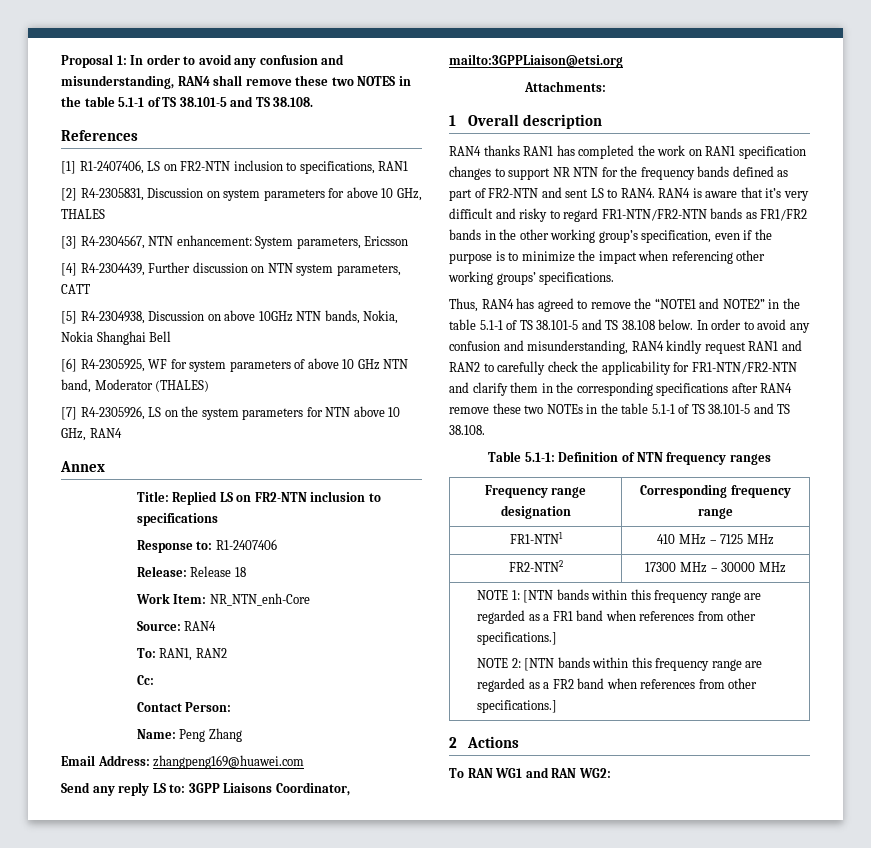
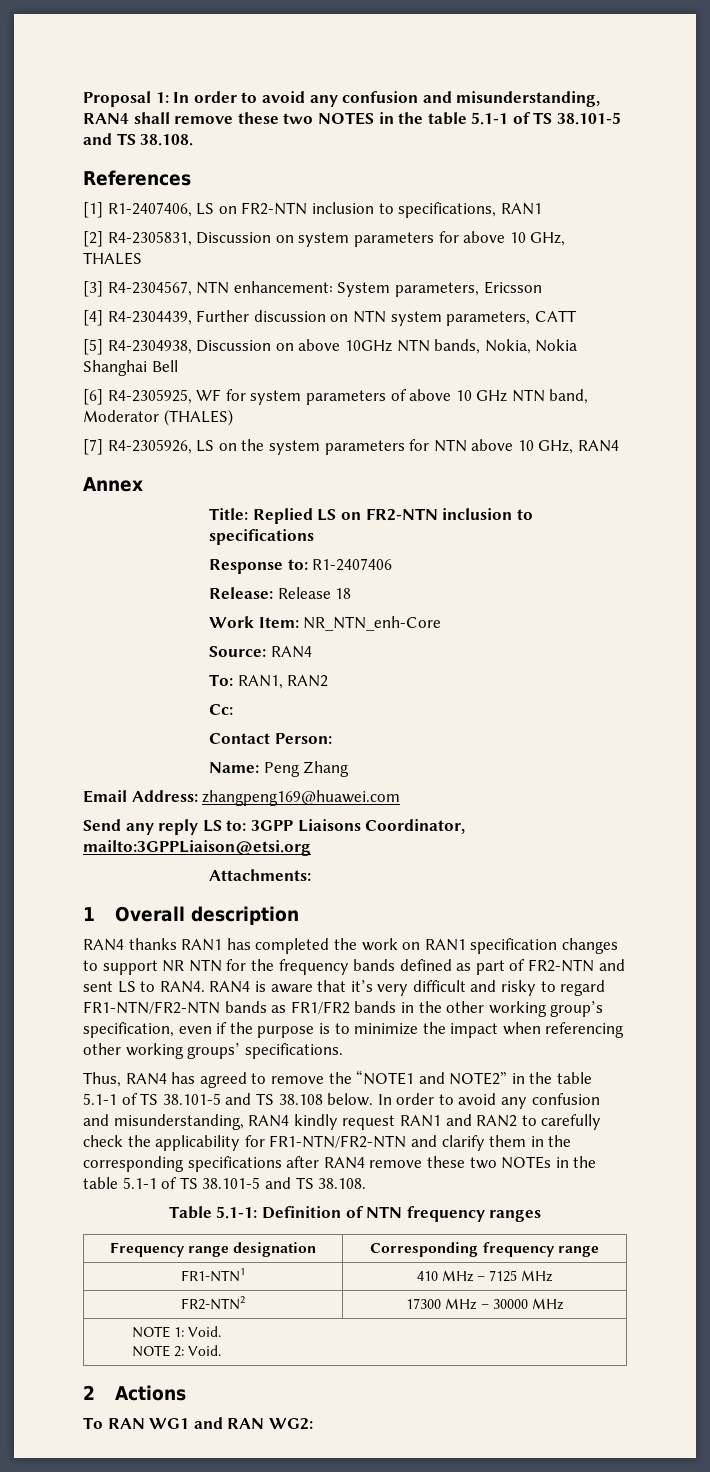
[523,589,762,603] [477,610,757,624] [477,632,558,645] [477,657,763,671] [477,678,758,692] [477,700,558,713] [NTN bands within this frequency range are regarded as a FR1 band when references from other specifications.] // NOTE 2: [NTN bands within this frequency range are regarded as a FR2 band when references from other specifications.] -> [188,1326,222,1337] [131,1345,222,1357] Void. // NOTE 2: Void.

